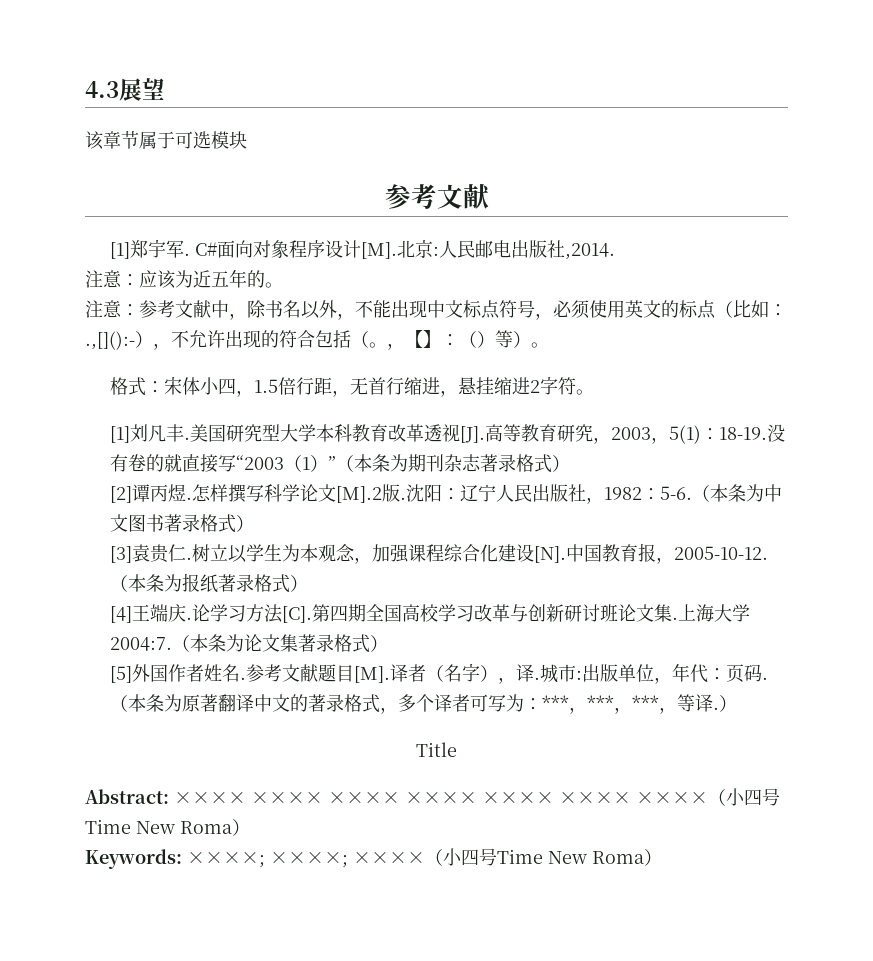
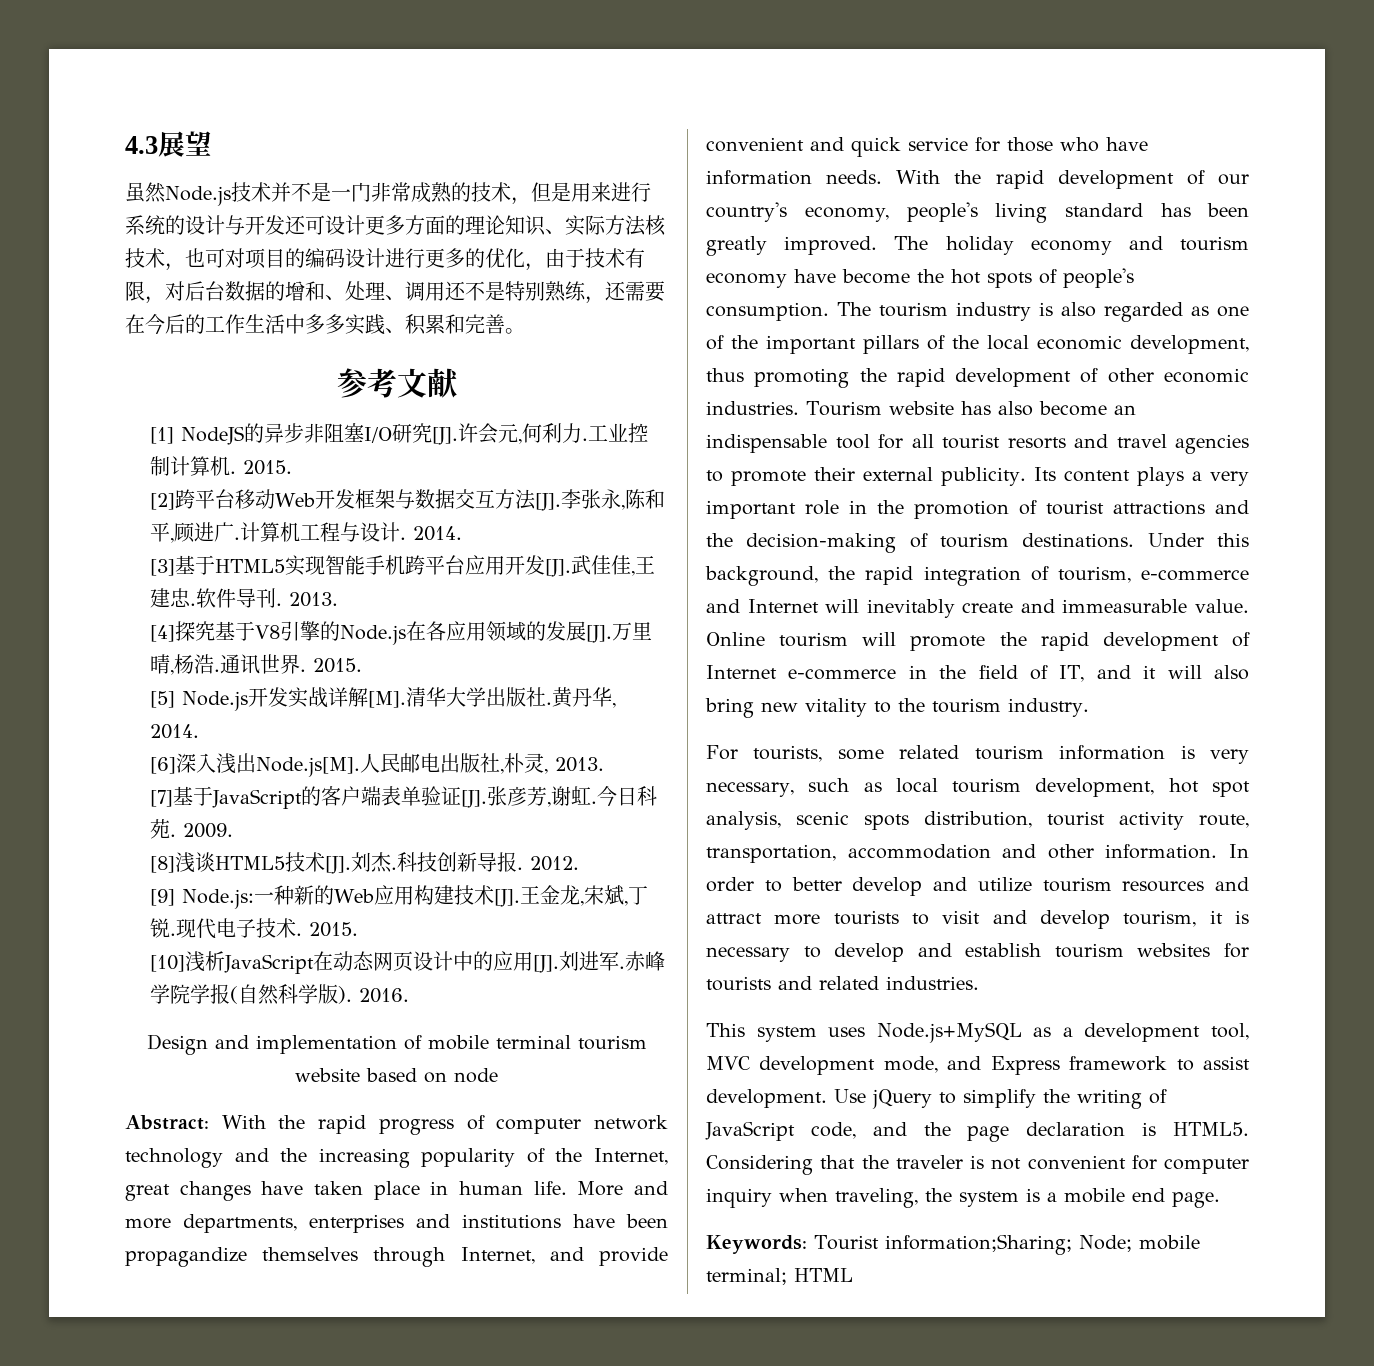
[85,131,247,150] [384,184,490,209] [109,239,615,260] [85,269,283,289] [85,300,787,320] [85,330,549,350] [109,376,594,397] [109,424,785,444] [109,454,570,473] [109,484,782,504] [109,514,254,533] [109,543,768,564] [109,573,308,593] [109,604,750,623] [109,634,388,653] [109,663,768,684] [109,694,737,714] [416,742,457,757] [85,788,780,806] [85,819,250,836] [85,848,662,869] 该章节属于可选模块 // 参考文献 // [1]郑宇军. C#面向对象程序设计[M].北京:人民邮电出版社,2014. // 注意：应该为近五年的。 // 注意：参考文献中，除书名以外，不能出现中文标点符号，必须使用英文的标点（比如：.,[]():-），不允许出现的符合包括（。，【】：（）等）。 // 格式：宋体小四，1.5倍行距，无首行缩进，悬挂缩进2字符。 // [1]刘凡丰.美国研究型大学本科教育改革透视[J].高等教育研究，2003，5(1)：18-19.没有卷的就直接写“2003（1）”（本条为期刊杂志著录格式） // [2]谭丙煜.怎样撰写科学论文[M].2版.沈阳：辽宁人民出版社，1982：5-6.（本条为中文图书著录格式） // [3]袁贵仁.树立以学生为本观念，加强课程综合化建设[N].中国教育报，2005-10-12.（本条为报纸著录格式） // [4]王端庆.论学习方法[C].第四期全国高校学习改革与创新研讨班论文集.上海大学2004:7.（本条为论文集著录格式） // [5]外国作者姓名.参考文献题目[M].译者（名字），译.城市:出版单位，年代：页码.（本条为原著翻译中文的著录格式，多个译者可写为：***，***，***，等译.） // Title // Abstract: ×××× ×××× ×××× ×××× ×××× ×××× ××××（小四号Time New Roma） // Keywords: ××××; ××××; ××××（小四号Time New Roma） -> [125,182,651,206] [125,215,666,236] [125,248,645,271] [125,281,665,304] [125,314,525,335] [336,368,459,398] [150,423,649,445] [150,456,293,476] [150,489,666,511] [150,522,463,543] [150,555,656,577] [150,588,339,608] [150,621,653,645] [150,654,363,675] [150,687,617,711] [150,724,200,739] [150,753,605,777] [150,786,658,809] [150,819,234,839] [150,852,580,874] [150,885,649,909] [150,918,359,939] [150,951,666,974] [150,984,410,1005] [146,1034,647,1055] [295,1068,498,1083] [125,1115,668,1135] [125,1148,668,1168] [125,1181,668,1201] [125,1214,668,1233] [125,1247,668,1267] [706,137,1148,157] [706,170,1249,189] [706,202,1249,223] [706,236,1249,256] [706,268,1134,288] [706,302,1249,322] [706,335,1249,354] [706,368,1249,388] [706,401,1136,416] [706,434,1249,454] [706,467,1249,486] [706,500,1249,519] [706,533,1249,553] [705,566,1249,586] [706,599,1249,618] [706,632,1250,651] [706,665,1249,682] [705,698,1089,718] [706,745,1249,764] [706,778,1250,797] [706,811,1249,830] [706,844,1249,863] [706,877,1249,896] [706,910,1249,929] [706,943,1249,962] [706,976,979,991] [706,1022,1249,1043] [706,1056,1250,1075] [706,1089,1167,1109] [705,1121,1249,1142] [706,1155,1249,1175] [706,1188,1220,1208] [706,1234,1200,1255] [706,1268,853,1285] 虽然Node.js技术并不是一门非常成熟的技术，但是用来进行系统的设计与开发还可设计更多方面的理论知识、实际方法核技术，也可对项目的编码设计进行更多的优化，由于技术有限，对后台数据的增和、处理、调用还不是特别熟练，还需要在今后的工作生活中多多实践、积累和完善。 // 参考文献 // [1] NodeJS的异步非阻塞I/O研究[J].许会元,何利力.工业控制计算机. 2015. // [2]跨平台移动Web开发框架与数据交互方法[J].李张永,陈和平,顾进广.计算机工程与设计. 2014. // [3]基于HTML5实现智能手机跨平台应用开发[J].武佳佳,王建忠.软件导刊. 2013. // [4]探究基于V8引擎的Node.js在各应用领域的发展[J].万里晴,杨浩.通讯世界. 2015. // [5] Node.js开发实战详解[M].清华大学出版社.黄丹华, 2014. // [6]深入浅出Node.js[M].人民邮电出版社,朴灵, 2013. // [7]基于JavaScript的客户端表单验证[J].张彦芳,谢虹.今日科苑. 2009. // [8]浅谈HTML5技术[J].刘杰.科技创新导报. 2012. // [9] Node.js:一种新的Web应用构建技术[J].王金龙,宋斌,丁锐.现代电子技术. 2015. // [10]浅析JavaScript在动态网页设计中的应用[J].刘进军.赤峰学院学报(自然科学版). 2016. // Design and implementation of mobile terminal tourism website based on node // Abstract: With the rapid progress of computer network technology and the increasing popularity of the Internet, great changes have taken place in human life. More and more departments, enterprises and institutions have been propagandize themselves through Internet, and provide convenient and quick service for those who have information needs. With the rapid development of our country's economy, people's living standard has been greatly improved. The holiday economy and tourism economy have become the hot spots of people's consumption. The tourism industry is also regarded as one of the important pillars of the local economic development, thus promoting the rapid development of other economic industries. Tourism website has also become an indispensable tool for all tourist resorts and travel agencies to promote their external publicity. Its content plays a very important role in the promotion of tourist attractions and the decision-making of tourism destinations. Under this background, the rapid integration of tourism, e-commerce and Internet will inevitably create and immeasurable value. Online tourism will promote the rapid development of Internet e-commerce in the field of IT, and it will also bring new vitality to the tourism industry. // For tourists, some related tourism information is very necessary, such as local tourism development, hot spot analysis, scenic spots distribution, tourist activity route, transportation, accommodation and other information. In order to better develop and utilize tourism resources and attract more tourists to visit and develop tourism, it is necessary to develop and establish tourism websites for tourists and related industries. // This system uses Node.js+MySQL as a development tool, MVC development mode, and Express framework to assist development. Use jQuery to simplify the writing of JavaScript code, and the page declaration is HTML5. Considering that the traveler is not convenient for computer inquiry when traveling, the system is a mobile end page. // Keywords: Tourist information;Sharing; Node; mobile terminal; HTML

